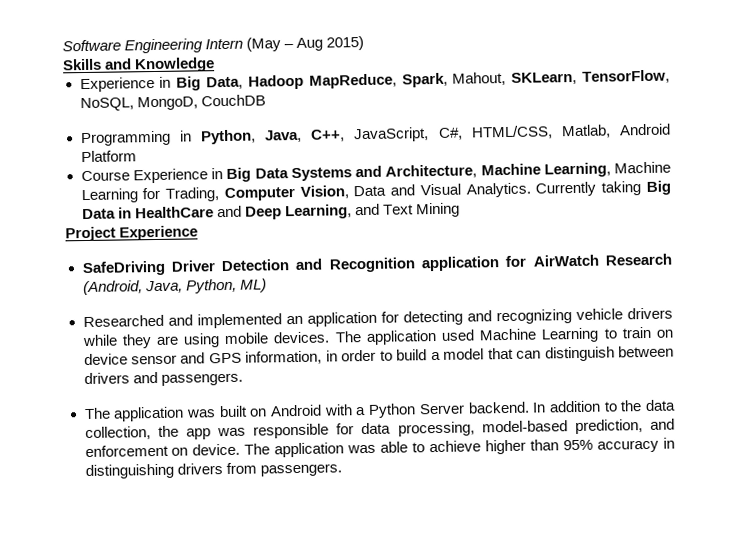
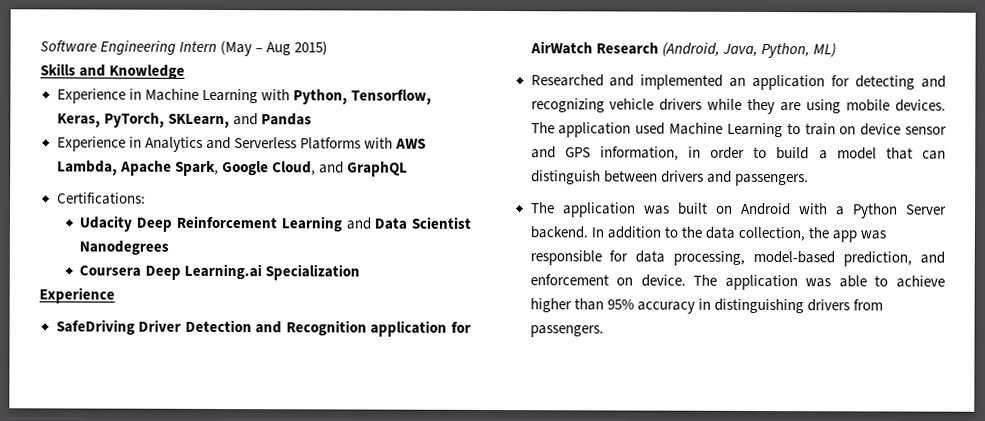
[176,69,671,91] [79,94,266,112] [79,123,672,147] [80,150,137,163] [80,161,671,184] [80,180,671,204] [81,202,460,220] [65,226,116,242] Big Data, Hadoop MapReduce, Spark, Mahout, SKLearn, TensorFlow, NoSQL, MongoD, CouchDB // Programming in Python, Java, C++, JavaScript, C#, HTML/CSS, Matlab, Android Platform // Course Experience in Big Data Systems and Architecture, Machine Learning, Machine Learning for Trading, Computer Vision, Data and Visual Analytics. Currently taking Big Data in HealthCare and Deep Learning, and Text Mining // Project -> [144,88,432,105] [56,112,312,129] [56,136,426,152] [56,160,408,177] [56,192,146,205] [79,215,471,232] [79,240,170,255] [79,263,360,281] Machine Learning with Python, Tensorflow, Keras, PyTorch, SKLearn, and Pandas // Experience in Analytics and Serverless Platforms with AWS Lambda, Apache Spark, Google Cloud, and GraphQL // Certifications: // Udacity Deep Reinforcement Learning and Data Scientist Nanodegrees // Coursera Deep Learning.ai Specialization //

